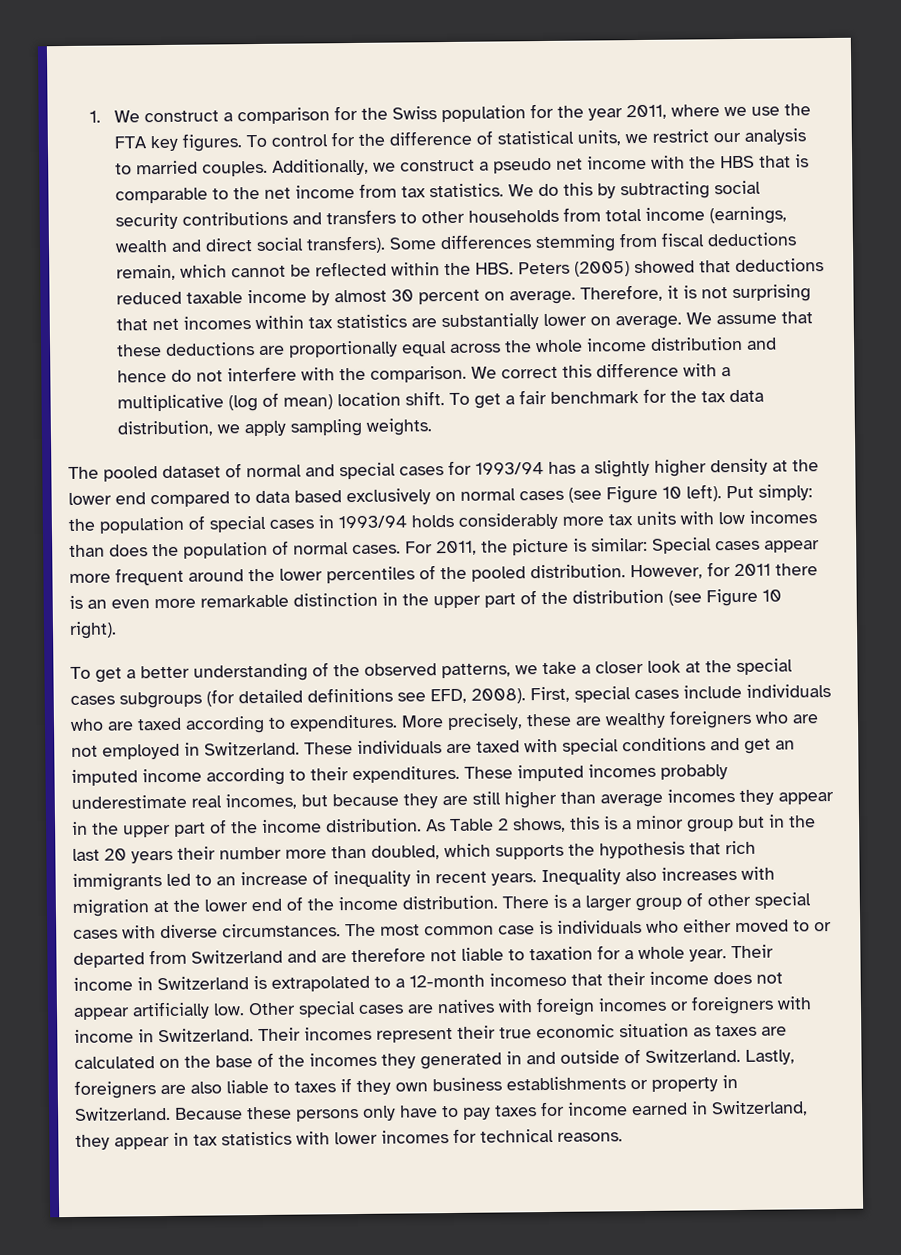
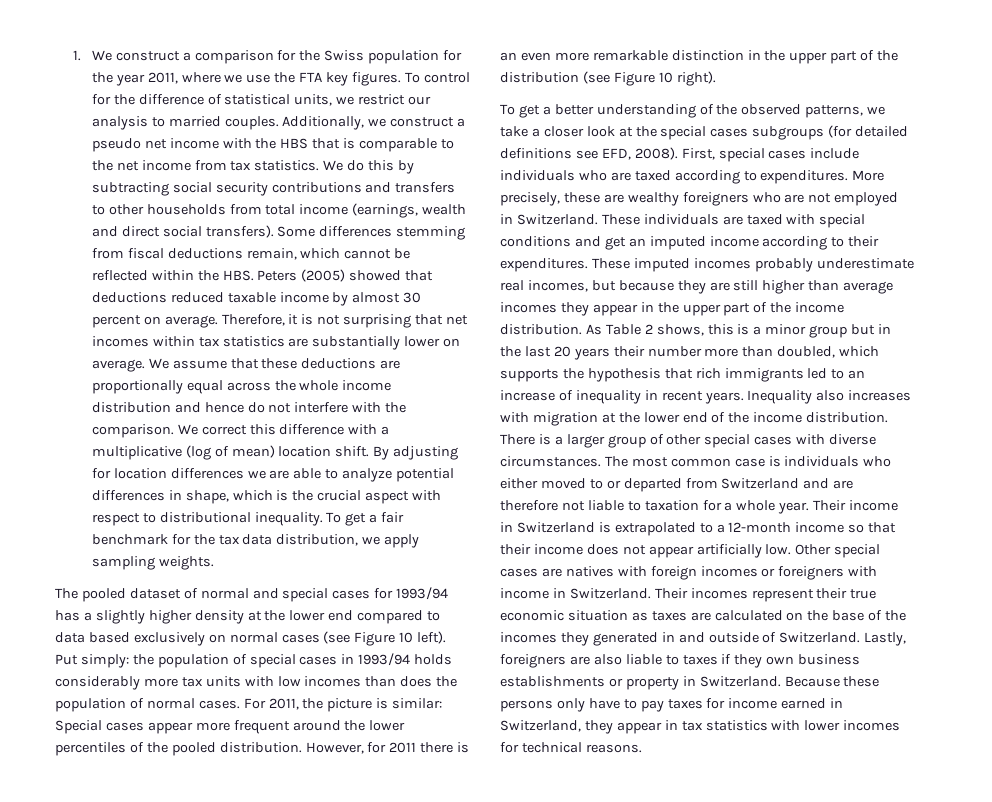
(446, 398) none -> [373,446,459,460] [91,468,455,482] [91,490,442,504] [91,512,323,526] By adjusting for location differences we are able to analyze potential differences in shape, which is the crucial aspect with respect to distributional inequality.
[489,972,567,987] incomeso -> [795,522,865,533] income so

